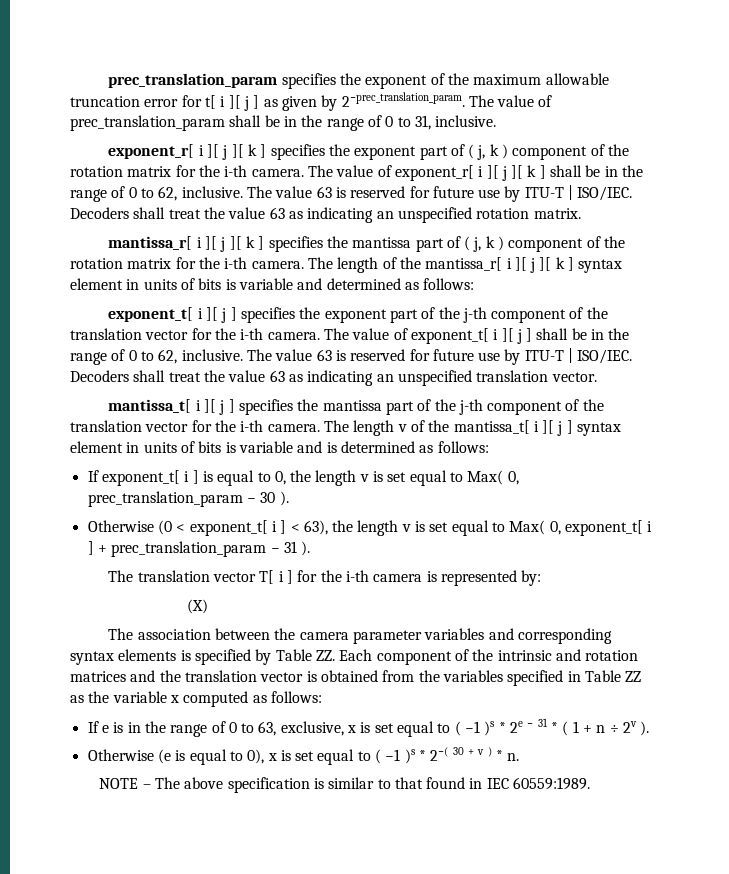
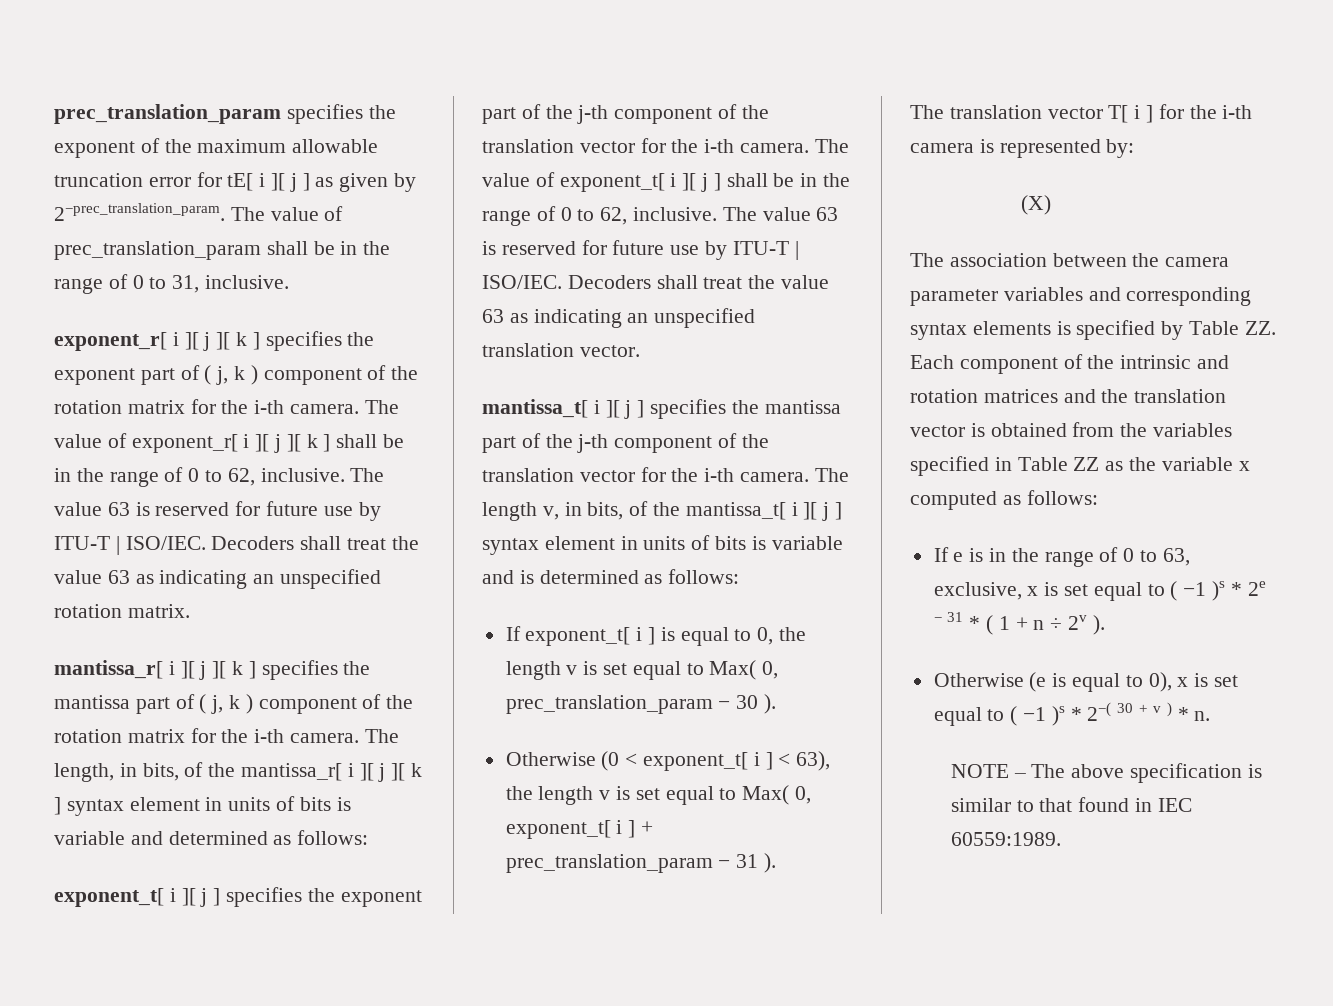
[204,95,216,109] t[ -> [227,173,254,191] tE[
[337,257,379,273] length -> [54,763,179,782] length, in bits,
[397,424,407,432] v -> [542,502,624,520] v, in bits,

